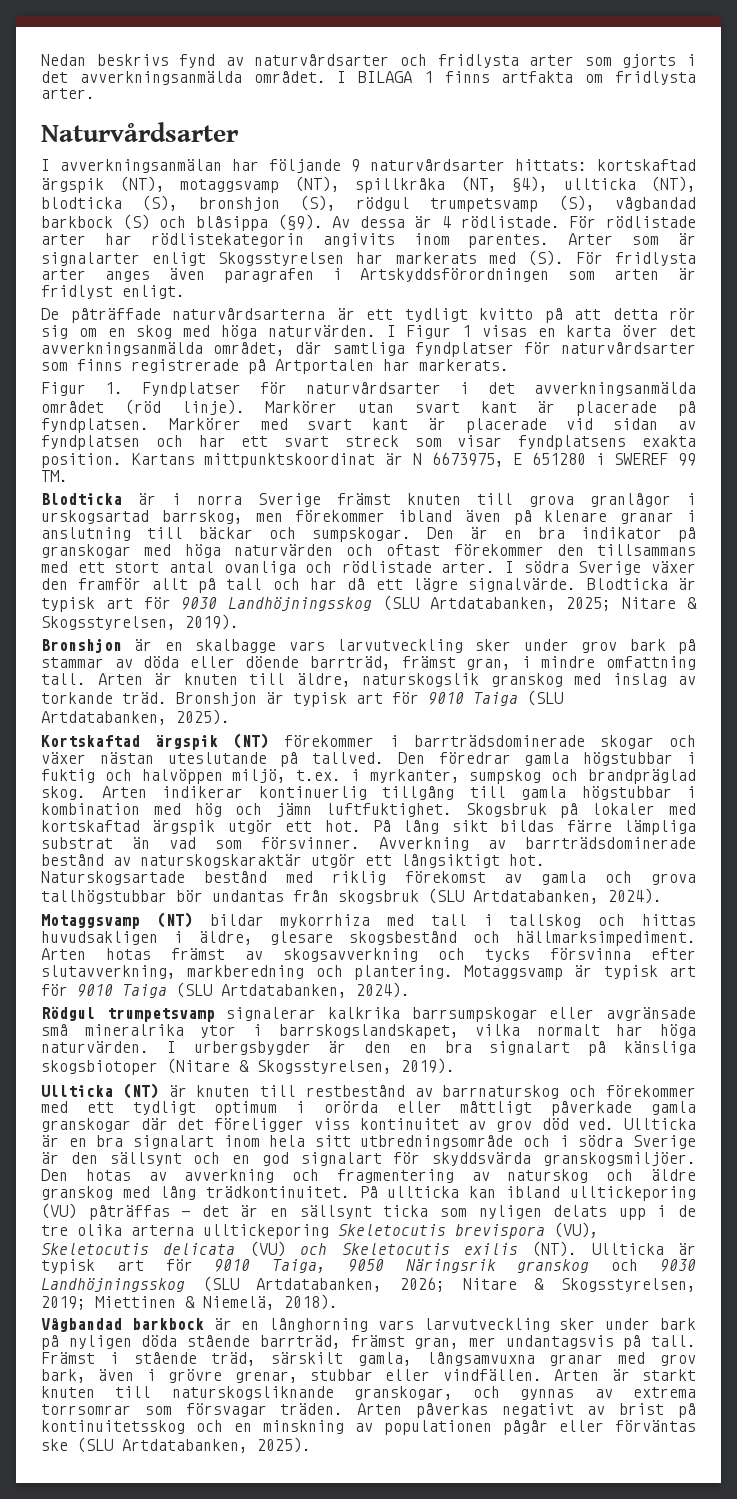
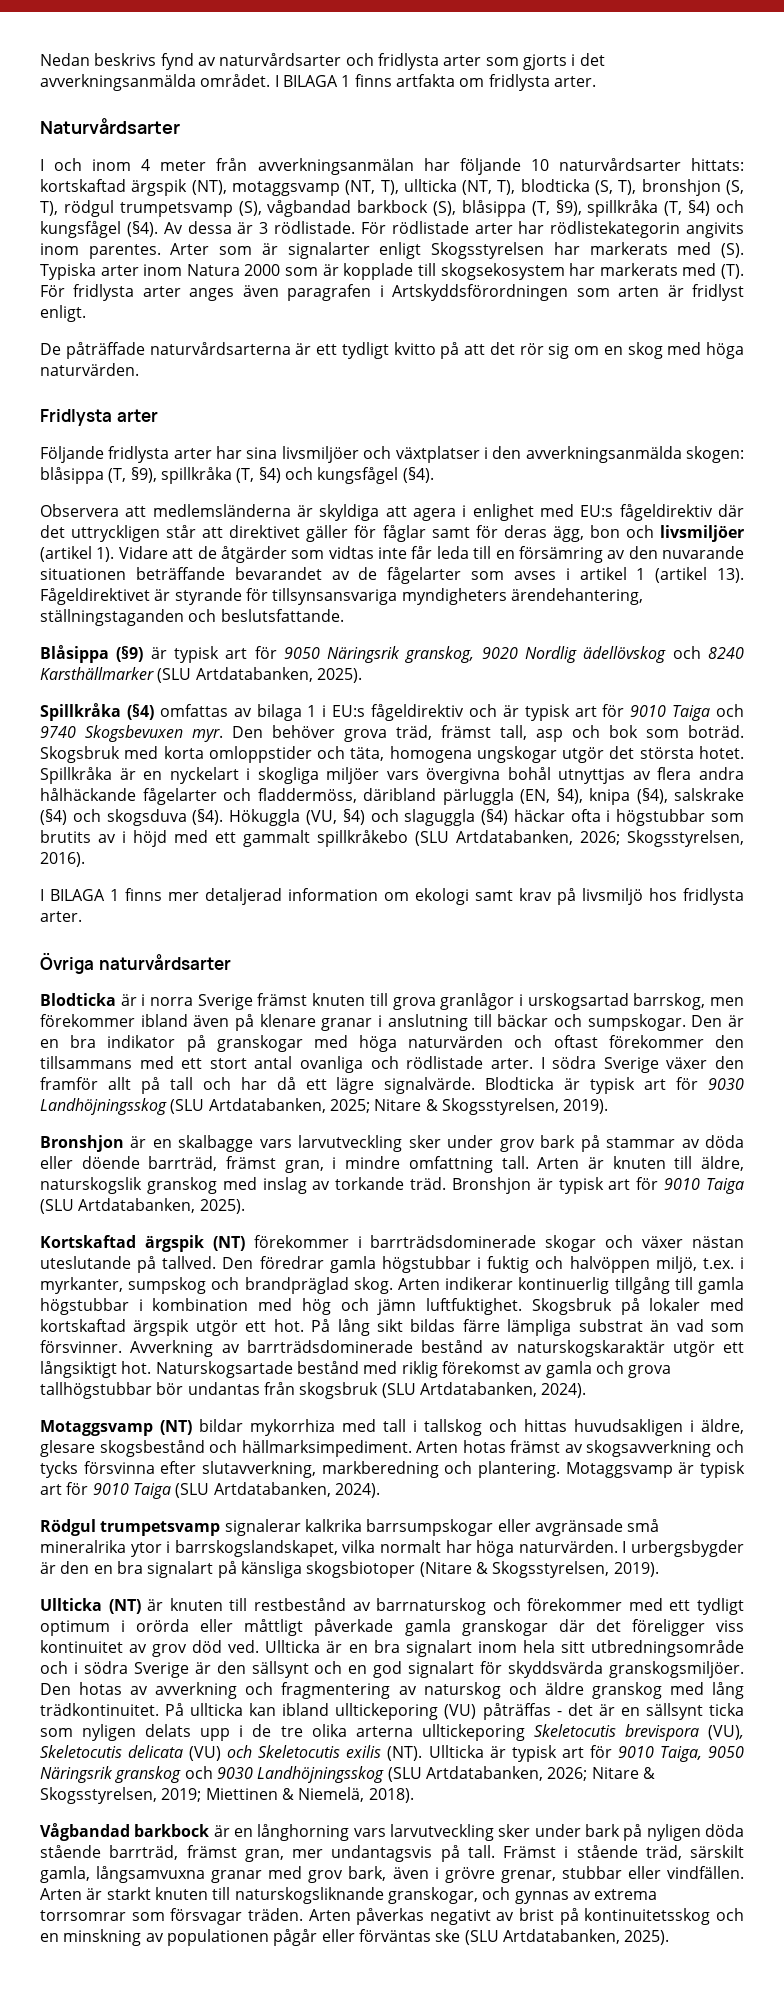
(50, 165) none -> [54,158,248,171] och inom 4 meter från
[351,159,360,172] 9 -> [530,159,549,171] 10
[294,176,696,193] [41,195,336,211] (NT), spillkråka (NT, §4), ullticka (NT), blodticka (S), bronshjon (S), -> [345,179,744,196] [40,201,58,216] (NT, T), ullticka (NT, T), blodticka (S, T), bronshjon (S, T),
[122,214,323,231] (S) och blåsippa (§9). -> [433,200,745,217] [40,221,158,238] (S), blåsippa (T, §9), spillkråka (T, §4) och kungsfågel (§4).
[442,216,452,228] 4 -> [259,222,269,234] 3
(564, 258) none -> [40,263,745,280] Typiska arter inom Natura 2000 som är kopplade till skogsekosystem har markerats med (T).
[612,308,658,320] detta -> [489,342,515,355] det
[386,325,697,339] [41,342,696,357] [41,359,509,374] [41,382,696,397] [41,399,696,416] [41,418,697,433] [41,435,696,450] [41,452,696,468] [41,470,68,482] I Figur 1 visas en karta över det avverkningsanmälda området, där samtliga fyndplatser för naturvårdsarter som finns registrerade på Artportalen har markerats. // Figur 1. Fyndplatser för naturvårdsarter i det avverkningsanmälda området (röd linje). Markörer utan svart kant är placerade på fyndplatsen. Markörer med svart kant är placerade vid sidan av fyndplatsen och har ett svart streck som visar fyndplatsens exakta position. Kartans mittpunktskoordinat är N 6673975, E 651280 i SWEREF 99 TM. -> [40,409,158,426] [40,446,745,463] [40,467,434,484] [40,504,744,521] [40,525,744,542] [40,546,744,563] [40,567,745,584] [40,588,643,605] [40,609,344,626] [40,645,744,663] [40,667,362,683] [40,703,744,721] [40,725,744,742] [40,746,744,763] [40,767,745,784] [40,788,744,805] [40,809,745,826] [40,830,744,847] [40,852,85,867] [40,888,744,905] [40,911,82,922] [40,953,231,974] // Fridlysta arter // Följande fridlysta arter har sina livsmiljöer och växtplatser i den avverkningsanmälda skogen: blåsippa (T, §9), spillkråka (T, §4) och kungsfågel (§4). // Observera att medlemsländerna är skyldiga att agera i enlighet med EU:s fågeldirektiv där det uttryckligen står att direktivet gäller för fåglar samt för deras ägg, bon och livsmiljöer (artikel 1). Vidare att de åtgärder som vidtas inte får leda till en försämring av den nuvarande situationen beträffande bevarandet av de fågelarter som avses i artikel 1 (artikel 13). Fågeldirektivet är styrande för tillsynsansvariga myndigheters ärendehantering, ställningstaganden och beslutsfattande. // Blåsippa (§9) är typisk art för 9050 Näringsrik granskog, 9020 Nordlig ädellövskog och 8240 Karsthällmarker (SLU Artdatabanken, 2025). // Spillkråka (§4) omfattas av bilaga 1 i EU:s fågeldirektiv och är typisk art för 9010 Taiga och 9740 Skogsbevuxen myr. Den behöver grova träd, främst tall, asp och bok som boträd. Skogsbruk med korta omloppstider och täta, homogena ungskogar utgör det största hotet. Spillkråka är en nyckelart i skogliga miljöer vars övergivna bohål utnyttjas av flera andra hålhäckande fågelarter och fladdermöss, däribland pärluggla (EN, §4), knipa (§4), salskrake (§4) och skogsduva (§4). Hökuggla (VU, §4) och slaguggla (§4) häckar ofta i högstubbar som brutits av i höjd med ett gammalt spillkråkebo (SLU Artdatabanken, 2026; Skogsstyrelsen, 2016). // I BILAGA 1 finns mer detaljerad information om ekologi samt krav på livsmiljö hos fridlysta arter. // Övriga naturvårdsarter

